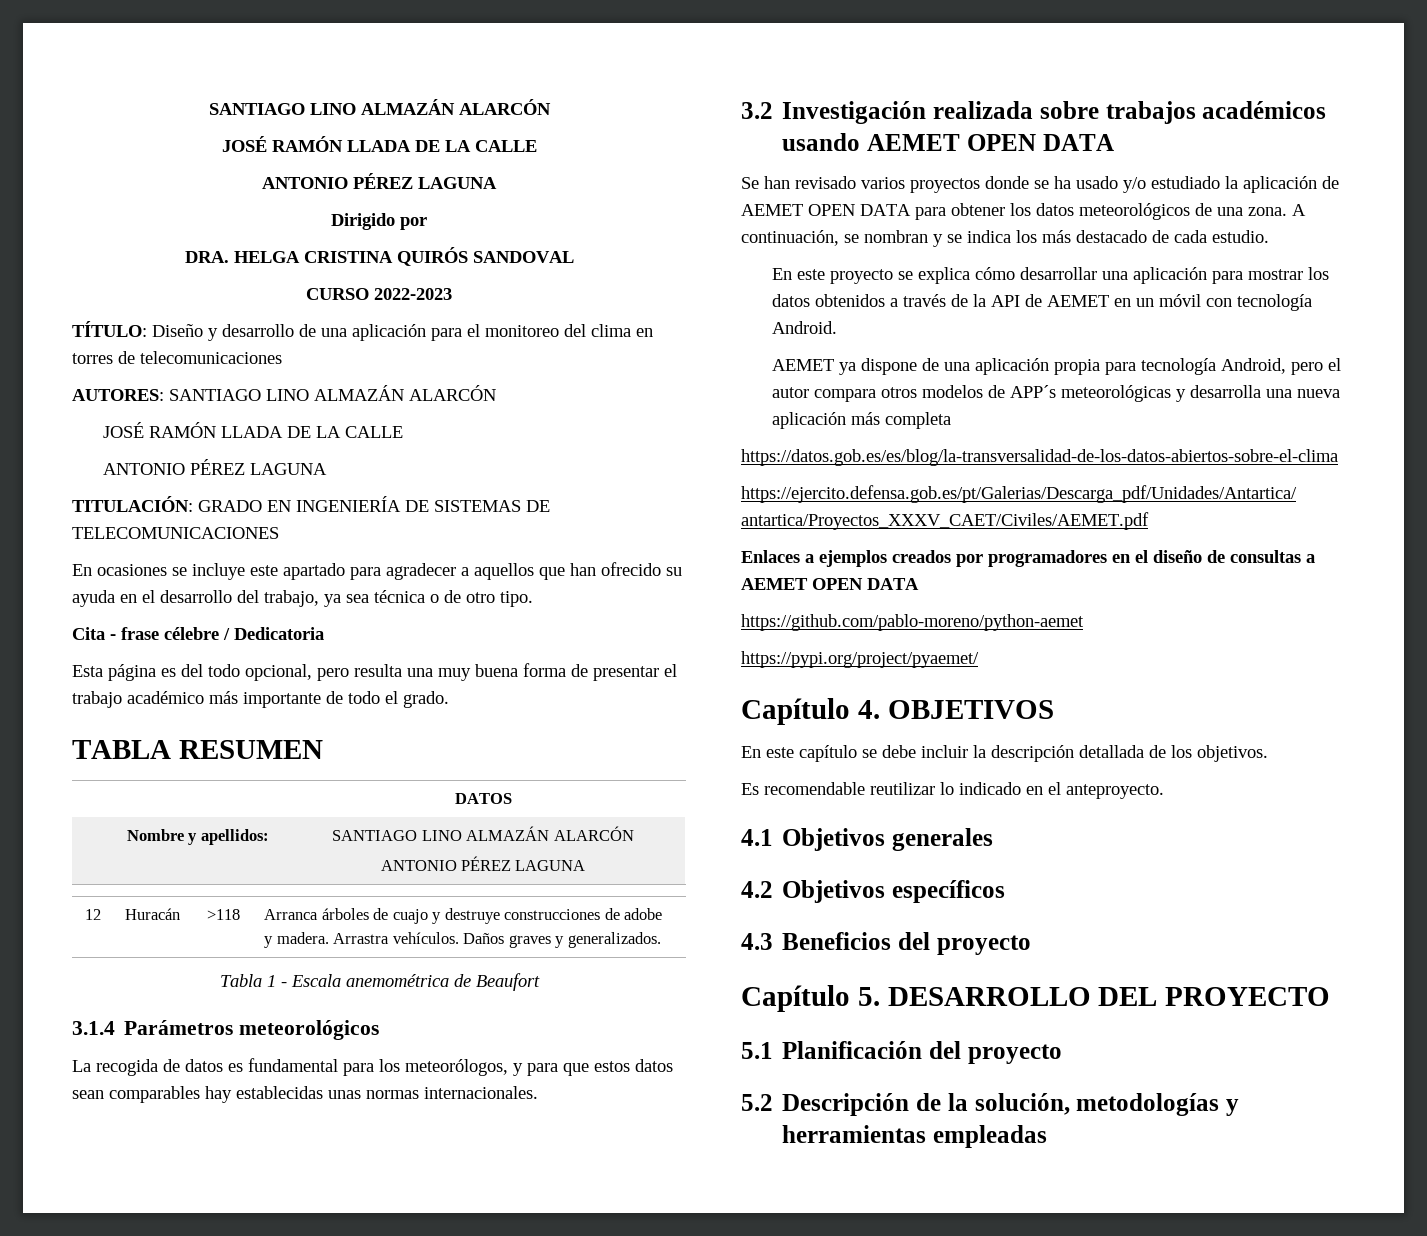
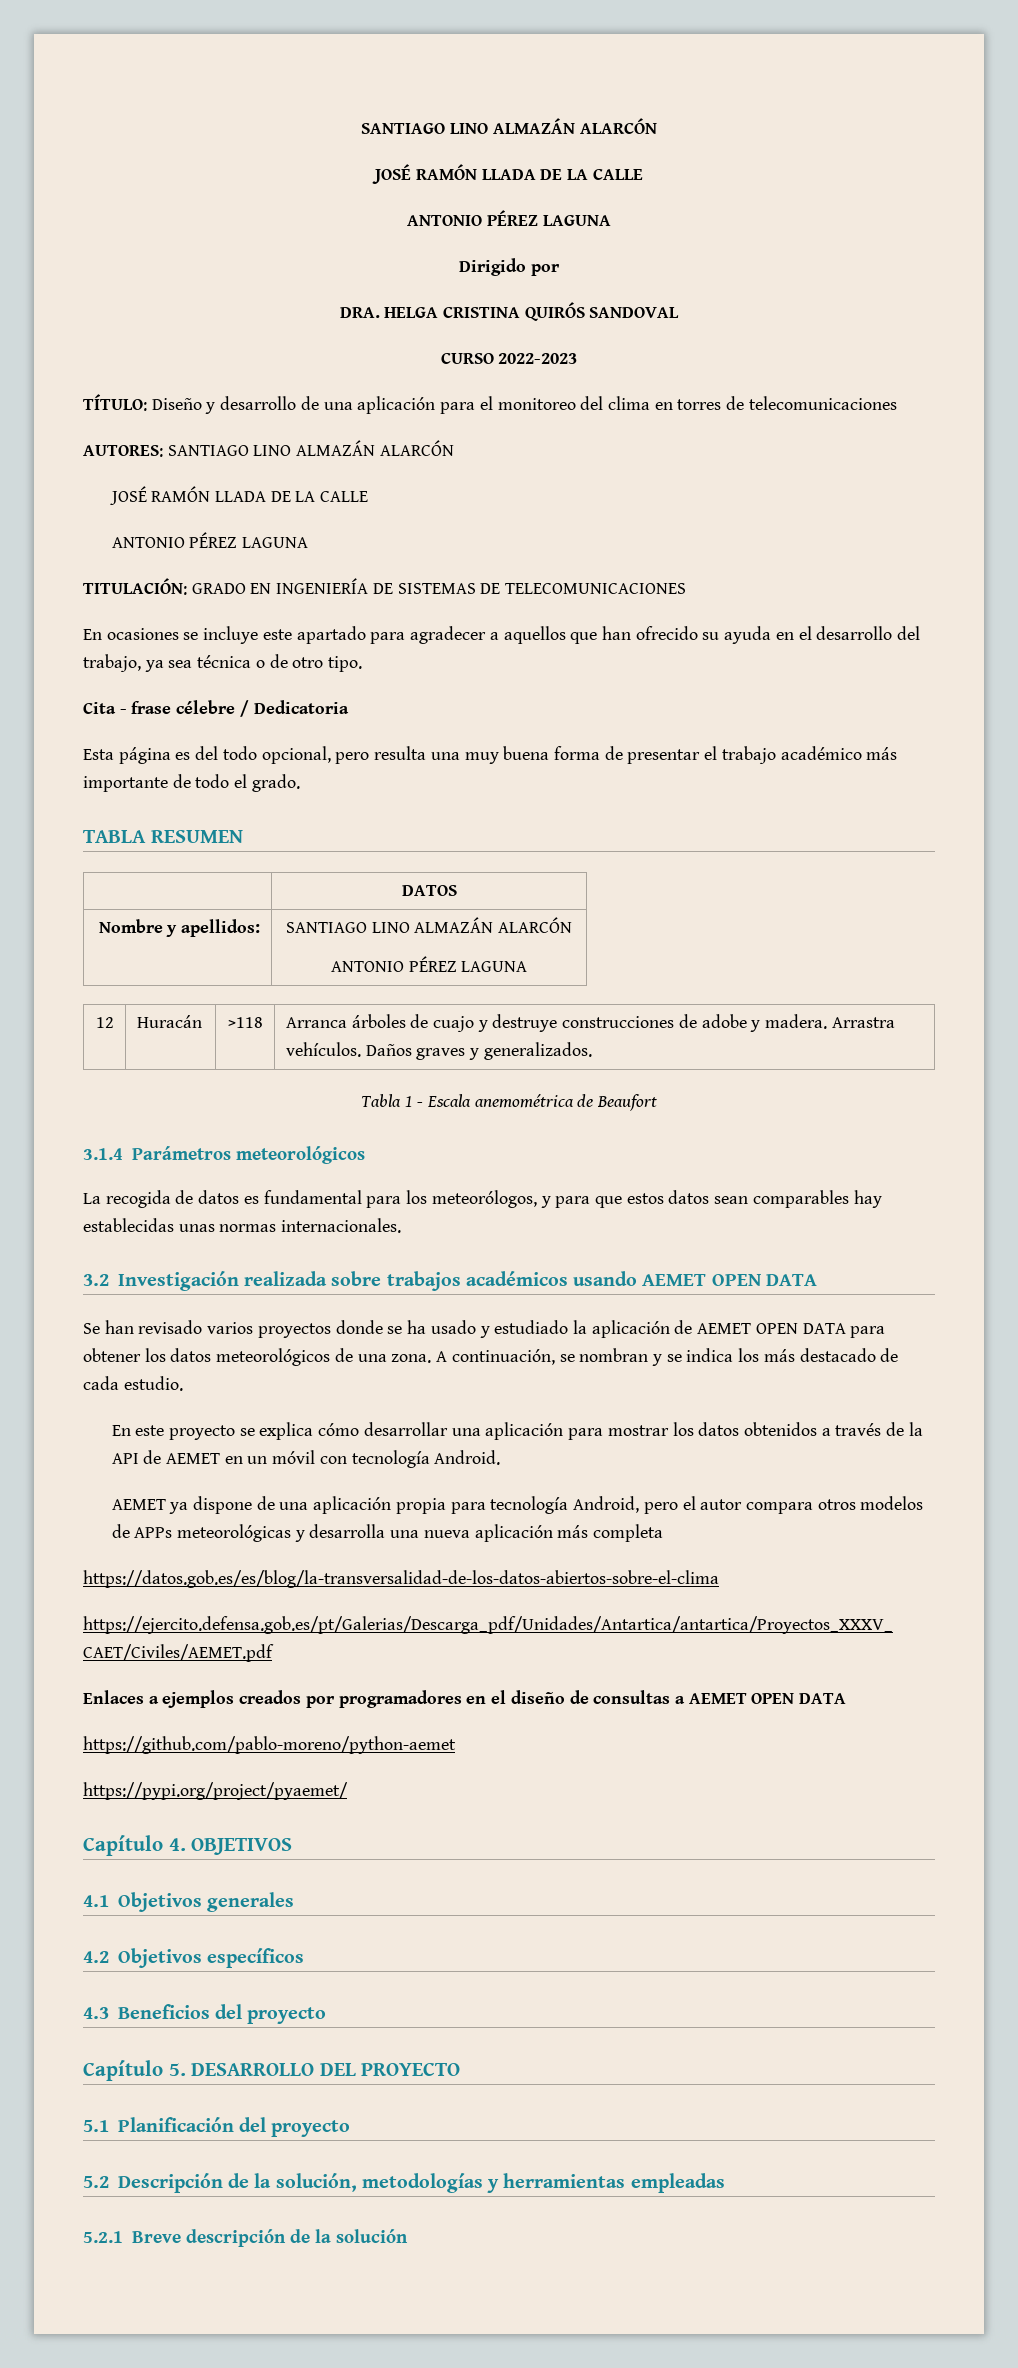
[1123,177,1146,193] y/o -> [479,1326,490,1338] y
[1010,385,1057,398] APP´s -> [134,1527,173,1538] APPs
[741,745,1268,762] [741,782,1164,799] // En este capítulo se debe incluir la descripción detallada de los objetivos. // Es recomendable reutilizar lo indicado en el anteproyecto. -> (293, 1846) none
(1047, 1136) none -> [83,2229,408,2247] // 5.2.1 Breve descripción de la solución

